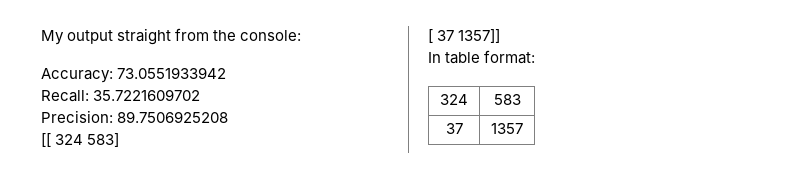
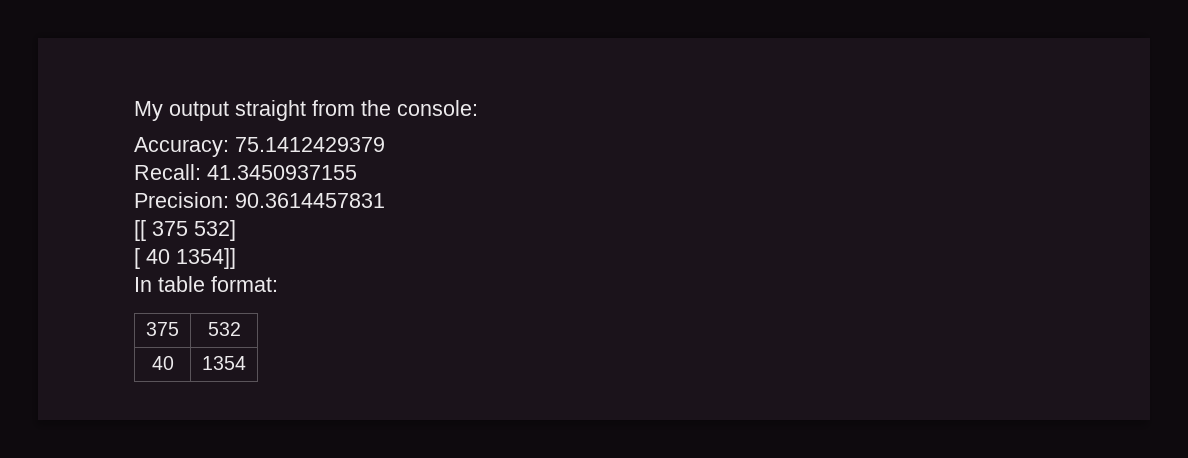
[117,67,227,79] 73.0551933942 -> [235,137,385,152] 75.1412429379
[93,89,201,101] 35.7221609702 -> [207,165,357,180] 41.3450937155
[117,111,229,123] 89.7506925208 -> [235,193,385,208] 90.3614457831
[55,133,120,147] 324 583] -> [152,220,236,241] 375 532]
[437,29,501,43] 37 1357]] -> [146,248,236,269] 40 1354]]
[440,94,468,105] [493,94,521,105] [445,123,463,134] [491,123,523,134] 324 | 583 // 37 | 1357 -> [146,322,179,336] [207,322,241,336] [151,356,174,370] [202,356,246,370] 375 | 532 // 40 | 1354

